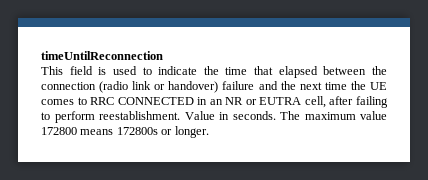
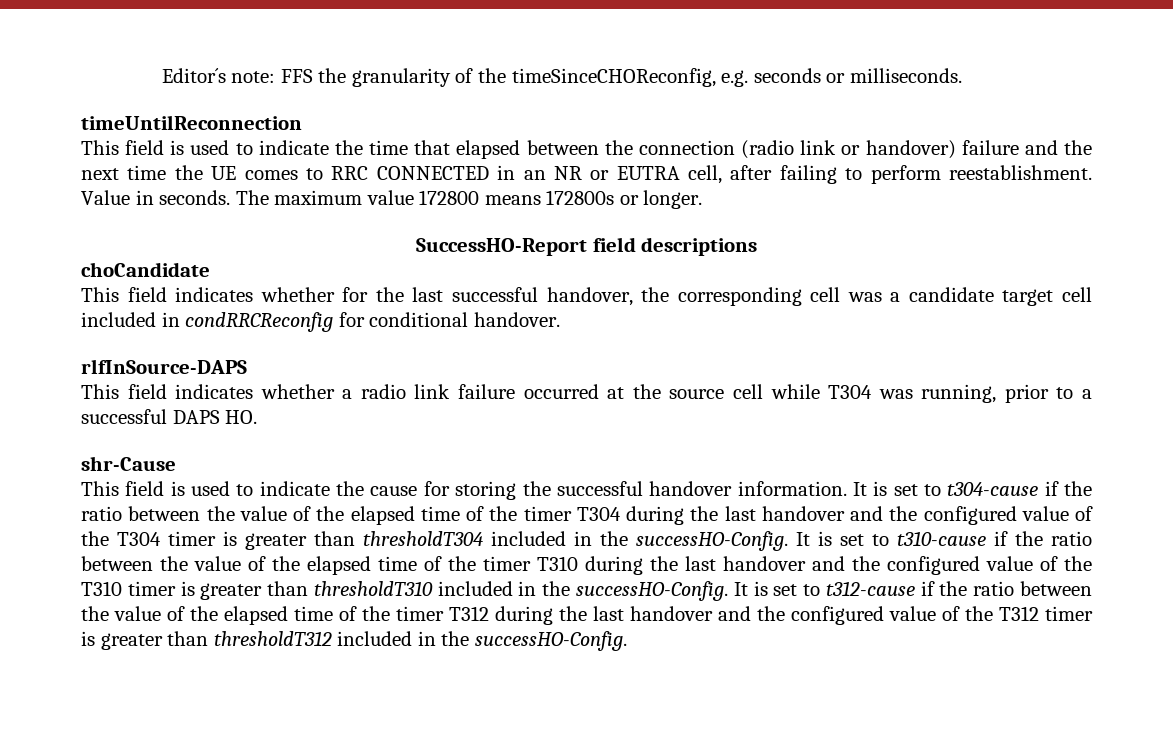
(41, 55) none -> [161,68,962,87] Editor´s note: FFS the granularity of the timeSinceCHOReconfig, e.g. seconds or milliseconds. //
(209, 132) none -> [415,237,758,256] [81,262,210,277] [81,287,1092,306] [81,312,560,332] [81,359,247,374] [81,384,1092,403] [81,409,258,424] [81,456,176,471] [81,481,1093,500] [81,506,1093,525] [81,531,1092,551] [81,556,1092,575] [81,581,1093,601] [81,606,1093,625] [81,631,627,651] // SuccessHO-Report field descriptions // choCandidate // This field indicates whether for the last successful handover, the corresponding cell was a candidate target cell included in condRRCReconfig for conditional handover. // rlfInSource-DAPS // This field indicates whether a radio link failure occurred at the source cell while T304 was running, prior to a successful DAPS HO. // shr-Cause // This field is used to indicate the cause for storing the successful handover information. It is set to t304-cause if the ratio between the value of the elapsed time of the timer T304 during the last handover and the configured value of the T304 timer is greater than thresholdT304 included in the successHO-Config. It is set to t310-cause if the ratio between the value of the elapsed time of the timer T310 during the last handover and the configured value of the T310 timer is greater than thresholdT310 included in the successHO-Config. It is set to t312-cause if the ratio between the value of the elapsed time of the timer T312 during the last handover and the configured value of the T312 timer is greater than thresholdT312 included in the successHO-Config.

